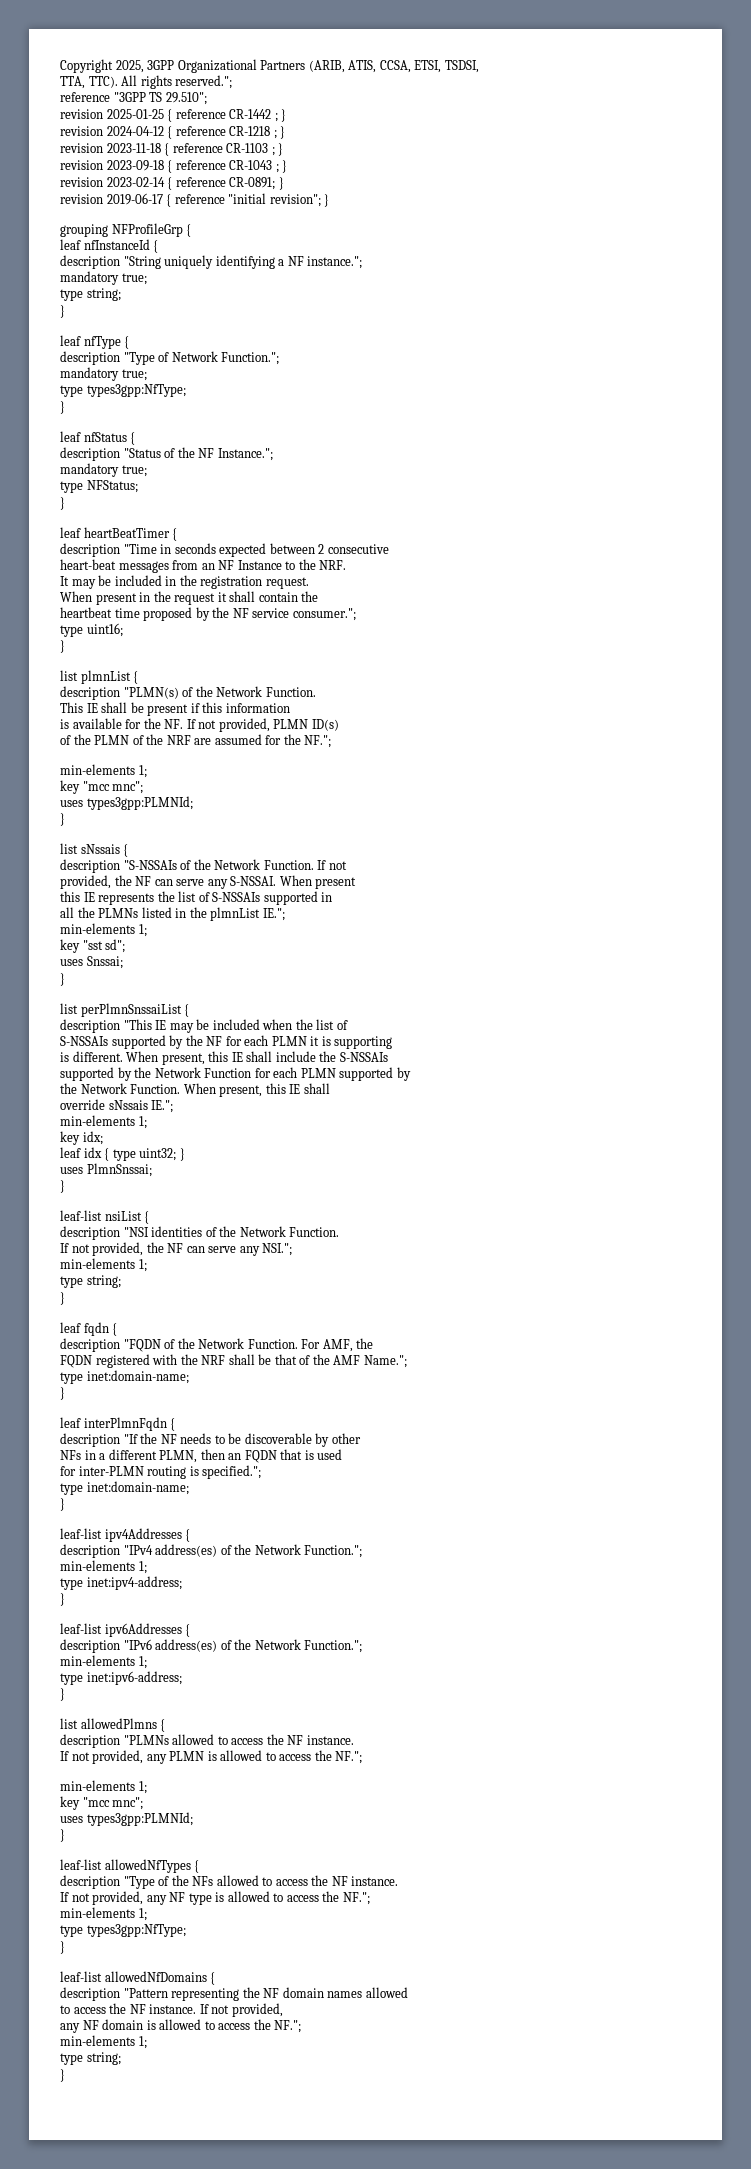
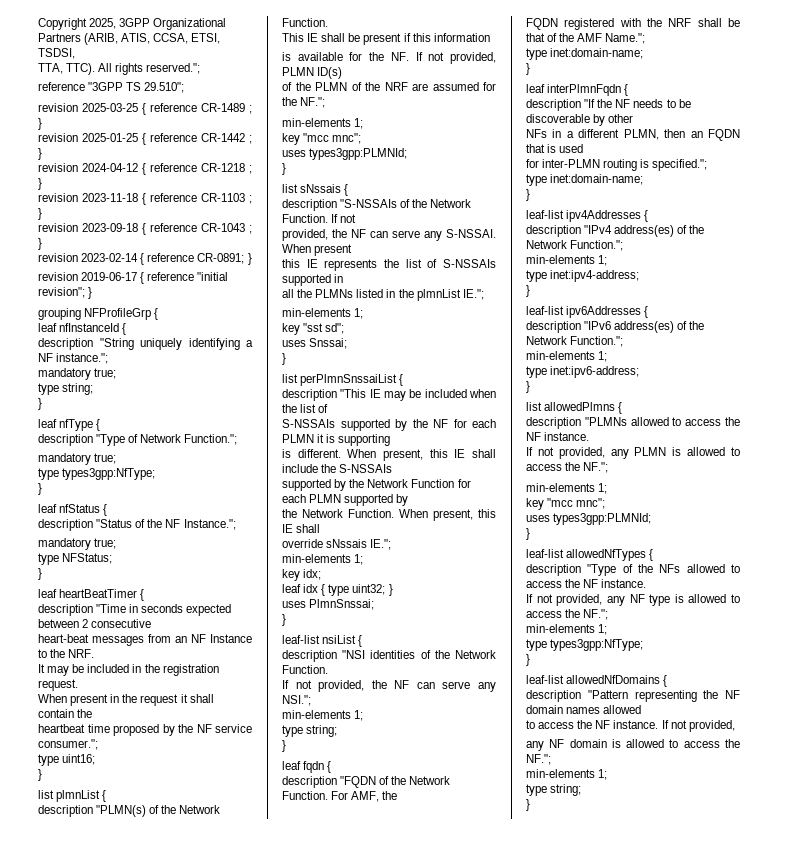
(207, 98) none -> [38,103,252,115] [38,118,42,130] // revision 2025-03-25 { reference CR-1489 ; }

